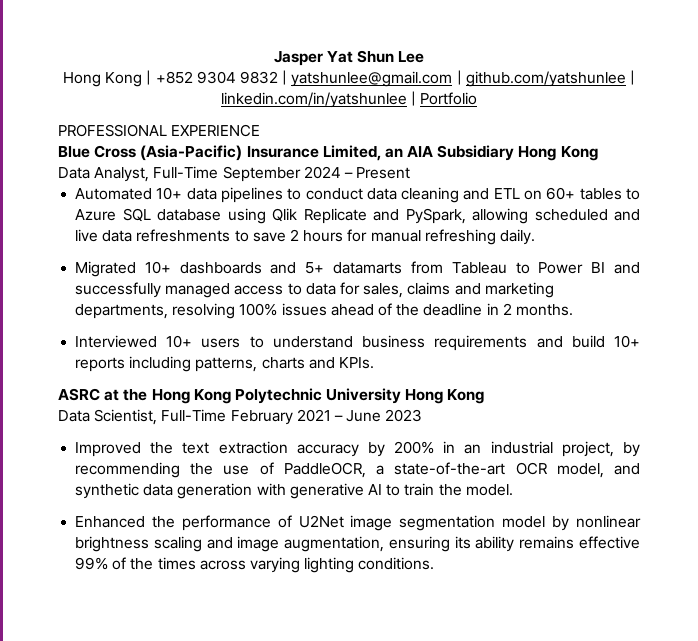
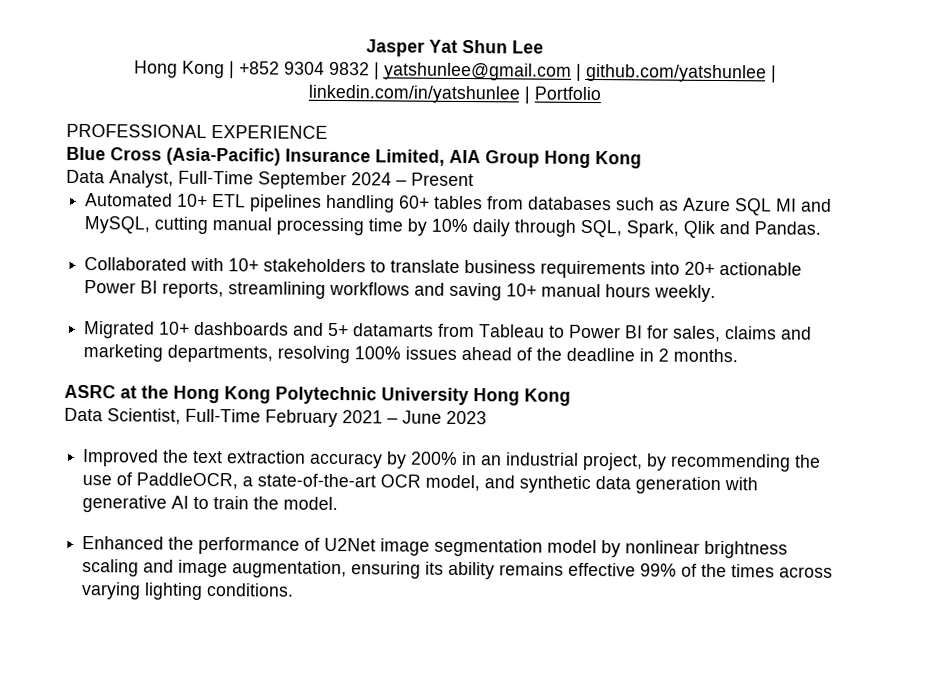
[384,145,515,161] an AIA Subsidiary -> [449,149,540,168] AIA Group
[186,187,641,203] [75,208,641,224] [75,229,535,245] data pipelines to conduct data cleaning and ETL on 60+ tables to Azure SQL database using Qlik Replicate and PySpark, allowing scheduled and live data refreshments to save 2 hours for manual refreshing daily. -> [212,194,833,216] [84,216,822,238] [84,257,803,279] [84,280,717,302] ETL pipelines handling 60+ tables from databases such as Azure SQL MI and MySQL, cutting manual processing time by 10% daily through SQL, Spark, Qlik and Pandas. // Collaborated with 10+ stakeholders to translate business requirements into 20+ actionable Power BI reports, streamlining workflows and saving 10+ manual hours weekly.
[613,262,640,274] [75,282,336,298] and successfully managed access to data -> (644, 332) none
[75,335,641,351] [75,356,374,372] // Interviewed 10+ users to understand business requirements and build 10+ reports including patterns, charts and KPIs. -> (739, 355) none

